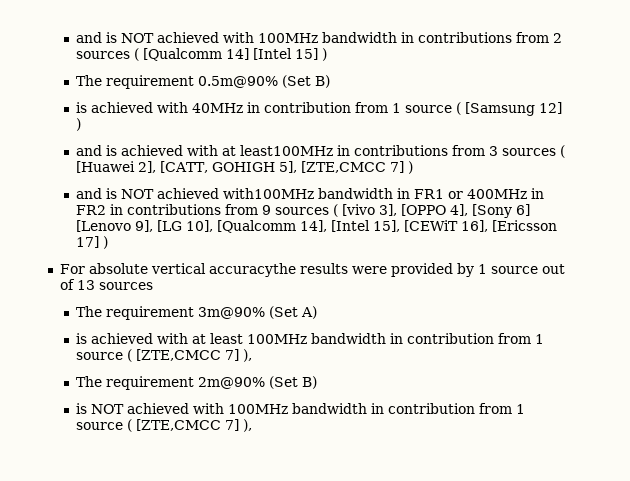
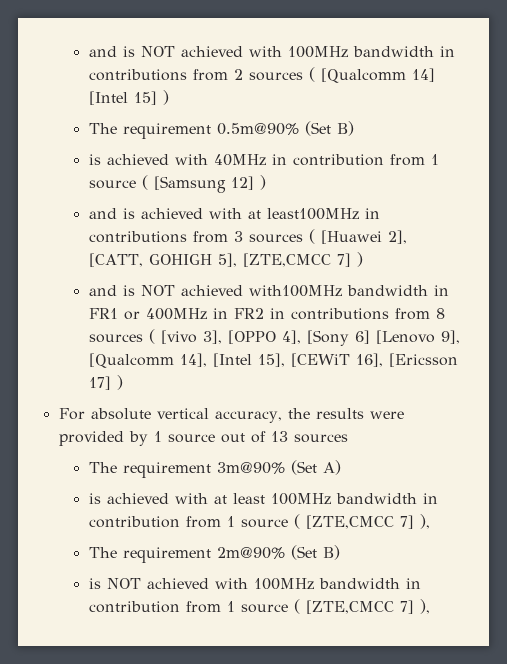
[262,205,272,215] 9 -> [435,308,445,319] 8
[157,220,214,232] [LG 10], -> (460, 337) none
[208,263,296,277] accuracythe -> [214,408,310,423] accuracy, the

